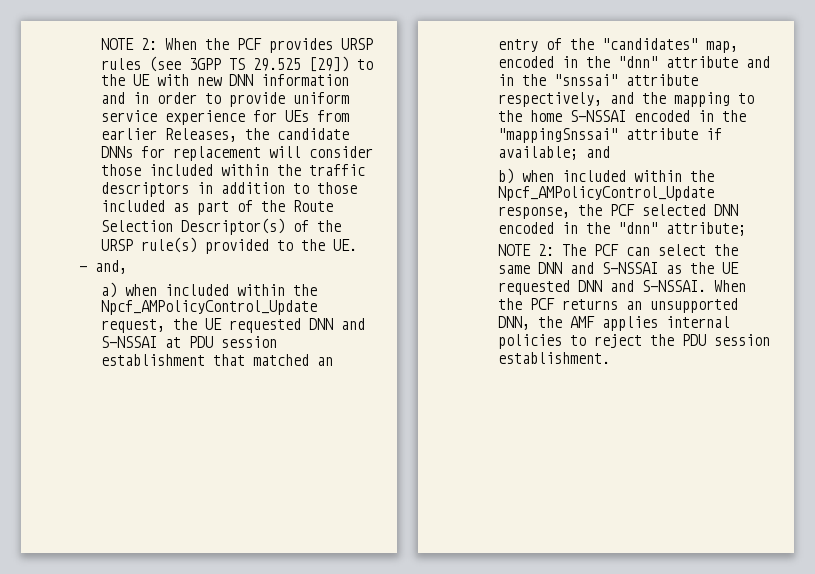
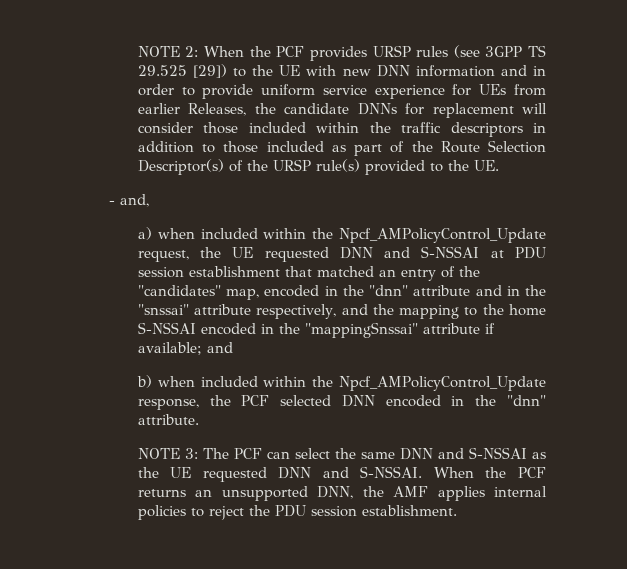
[665,222,746,236] [497,244,554,256] attribute; // NOTE 2: -> [137,414,199,425] [137,448,198,459] attribute. // NOTE 3:

